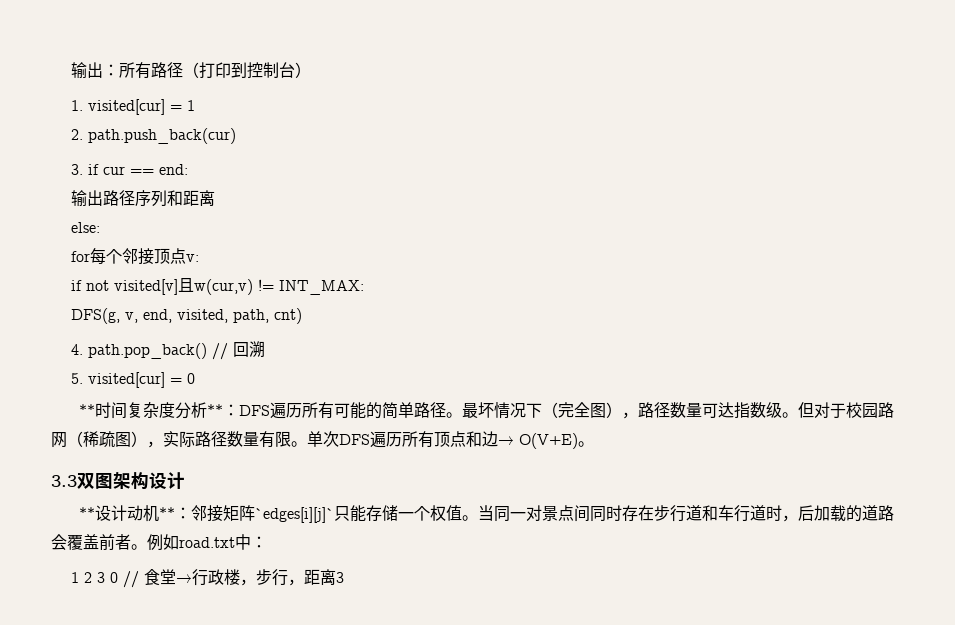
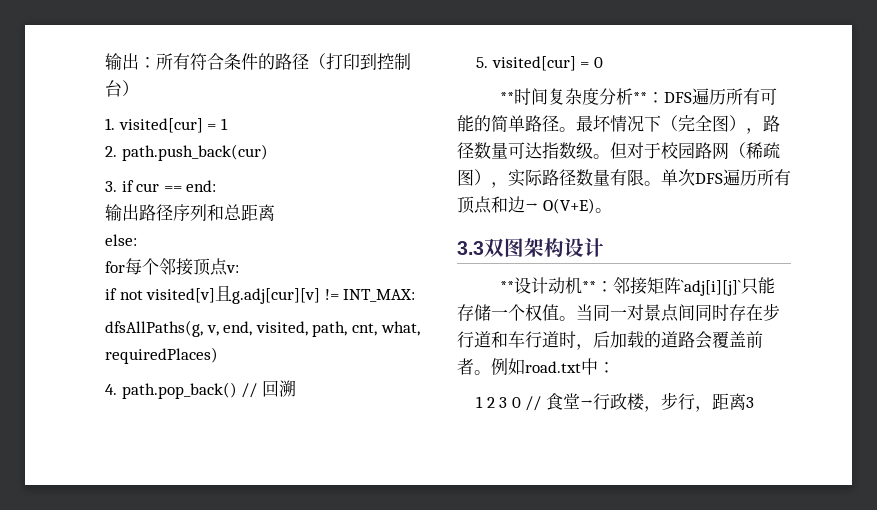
(152, 70) none -> [190,53,276,70] 符合条件的
(184, 198) none -> [224,204,243,220] 总
[194,279,254,295] w(cur,v) -> [232,288,321,304] g.adj[cur][v]
[71,308,121,324] DFS(g, -> [105,320,204,337] dfsAllPaths(g,
[274,308,303,324] cnt) -> [351,321,420,336] [105,347,219,364] cnt, what, requiredPlaces)
[255,507,335,523] `edges[i][j]` -> [680,280,741,296] `adj[i][j]`

